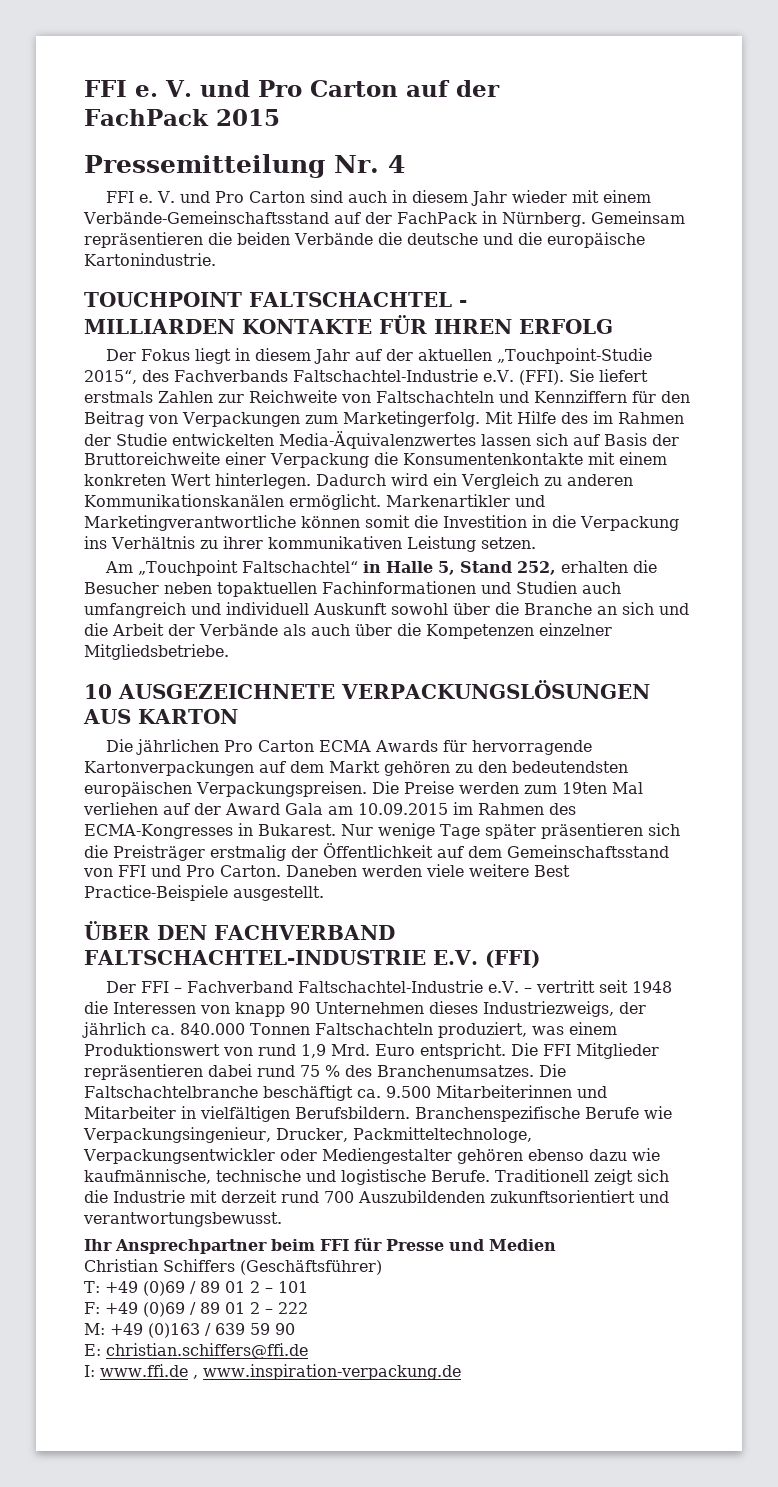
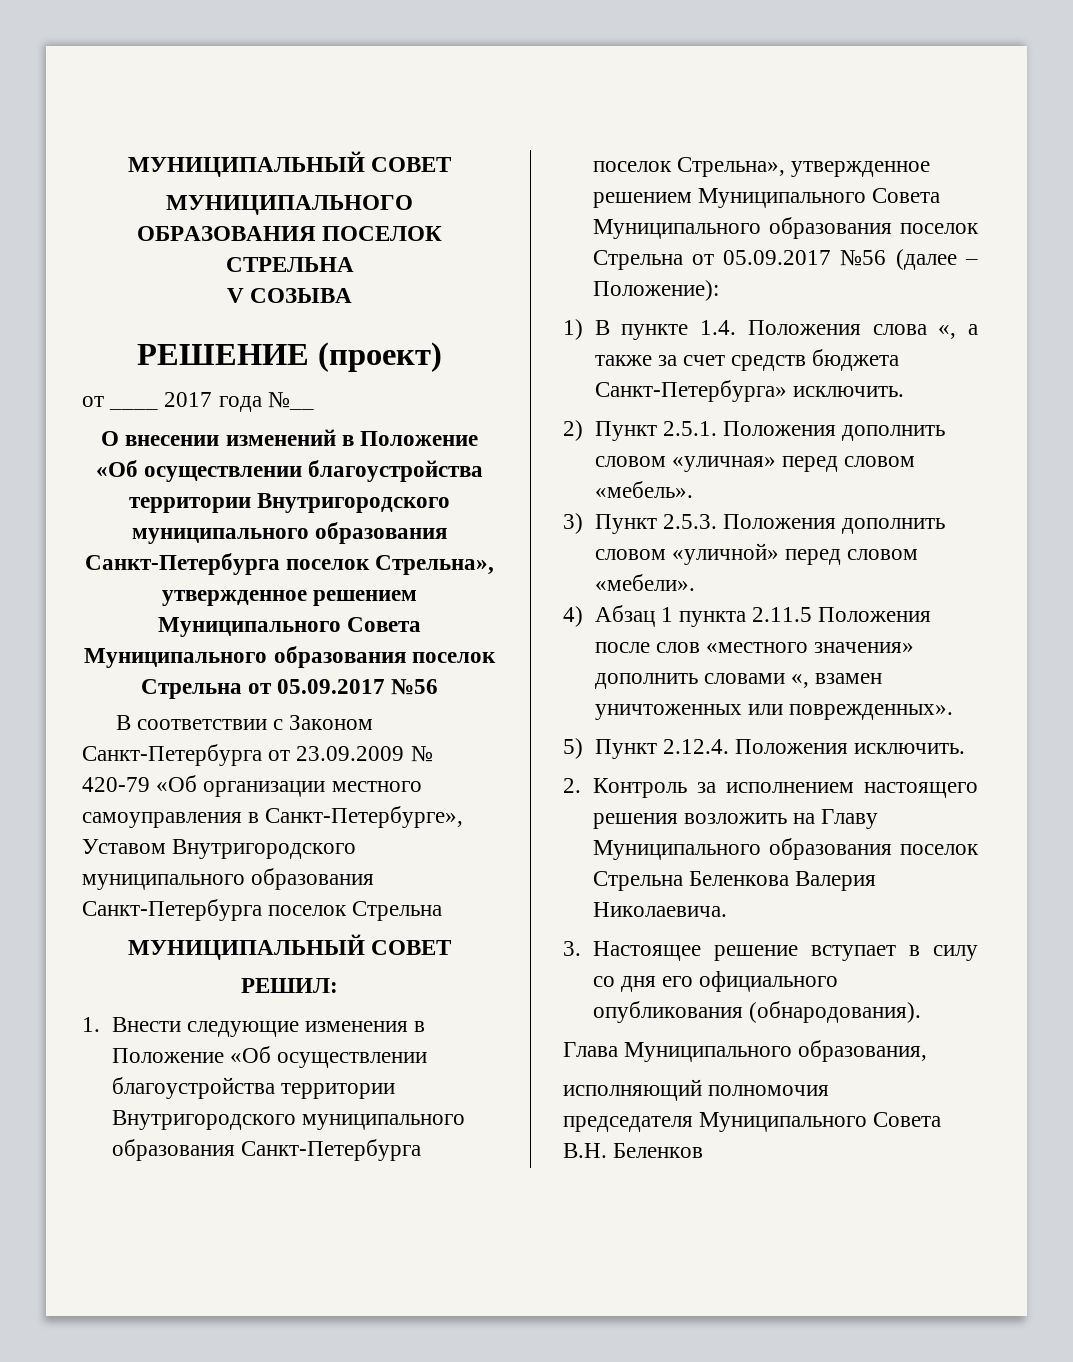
[84,80,500,97] [84,109,280,126] [84,154,405,178] [105,190,651,206] [83,211,685,227] [84,232,645,248] [84,253,216,266] [84,292,467,307] [84,315,613,334] [105,348,652,364] [84,369,648,385] [84,390,690,403] [84,411,684,427] [84,431,679,449] [84,452,667,468] [84,473,633,489] [84,494,545,510] [84,515,679,531] [84,536,536,552] [104,560,657,576] [84,581,621,597] [84,602,689,618] [84,623,612,639] [84,644,229,660] [84,680,650,699] [83,709,238,724] [105,739,592,755] [84,761,628,776] [84,781,643,797] [83,802,576,815] [84,823,680,839] [84,843,669,861] [83,864,570,877] [84,885,324,901] [84,921,395,940] [84,950,540,968] [105,980,672,993] [84,1001,646,1017] [82,1022,617,1038] [84,1043,659,1059] [84,1064,566,1080] [84,1085,607,1101] [84,1106,672,1122] [83,1127,532,1143] [83,1148,660,1164] [84,1169,669,1185] [84,1190,669,1203] [83,1212,282,1227] [84,1238,556,1254] [84,1259,382,1275] [84,1281,308,1296] [84,1302,308,1317] [84,1323,295,1338] [84,1343,308,1359] [84,1364,461,1380] FFI e. V. und Pro Carton auf der // FachPack 2015 // Pressemitteilung Nr. 4 // FFI e. V. und Pro Carton sind auch in diesem Jahr wieder mit einem Verbände-Gemeinschaftsstand auf der FachPack in Nürnberg. Gemeinsam repräsentieren die beiden Verbände die deutsche und die europäische Kartonindustrie. // TOUCHPOINT FALTSCHACHTEL - // MILLIARDEN KONTAKTE FÜR IHREN ERFOLG // Der Fokus liegt in diesem Jahr auf der aktuellen „Touchpoint-Studie 2015“, des Fachverbands Faltschachtel-Industrie e.V. (FFI). Sie liefert erstmals Zahlen zur Reichweite von Faltschachteln und Kennziffern für den Beitrag von Verpackungen zum Marketingerfolg. Mit Hilfe des im Rahmen der Studie entwickelten Media-Äquivalenzwertes lassen sich auf Basis der Bruttoreichweite einer Verpackung die Konsumentenkontakte mit einem konkreten Wert hinterlegen. Dadurch wird ein Vergleich zu anderen Kommunikationskanälen ermöglicht. Markenartikler und Marketingverantwortliche können somit die Investition in die Verpackung ins Verhältnis zu ihrer kommunikativen Leistung setzen. // Am „Touchpoint Faltschachtel“ in Halle 5, Stand 252, erhalten die Besucher neben topaktuellen Fachinformationen und Studien auch umfangreich und individuell Auskunft sowohl über die Branche an sich und die Arbeit der Verbände als auch über die Kompetenzen einzelner Mitgliedsbetriebe. // 10 AUSGEZEICHNETE VERPACKUNGSLÖSUNGEN AUS KARTON // Die jährlichen Pro Carton ECMA Awards für hervorragende Kartonverpackungen auf dem Markt gehören zu den bedeutendsten europäischen Verpackungspreisen. Die Preise werden zum 19ten Mal verliehen auf der Award Gala am 10.09.2015 im Rahmen des ECMA-Kongresses in Bukarest. Nur wenige Tage später präsentieren sich die Preisträger erstmalig der Öffentlichkeit auf dem Gemeinschaftsstand von FFI und Pro Carton. Daneben werden viele weitere Best Practice-Beispiele ausgestellt. // ÜBER DEN FACHVERBAND FALTSCHACHTEL-INDUSTRIE E.V. (FFI) // Der FFI – Fachverband Faltschachtel-Industrie e.V. – vertritt seit 1948 die Interessen von knapp 90 Unternehmen dieses Industriezweigs, der jährlich ca. 840.000 Tonnen Faltschachteln produziert, was einem Produktionswert von rund 1,9 Mrd. Euro entspricht. Die FFI Mitglieder repräsentieren dabei rund 75 % des Branchenumsatzes. Die Faltschachtelbranche beschäftigt ca. 9.500 Mitarbeiterinnen und Mitarbeiter in vielfältigen Berufsbildern. Branchenspezifische Berufe wie Verpackungsingenieur, Drucker, Packmitteltechnologe, Verpackungsentwickler oder Mediengestalter gehören ebenso dazu wie kaufmännische, technische und logistische Berufe. Traditionell zeigt sich die Industrie mit derzeit rund 700 Auszubildenden zukunftsorientiert und verantwortungsbewusst. // Ihr Ansprechpartner beim FFI für Presse und Medien // Christian Schiffers (Geschäftsführer) // T: +49 (0)69 / 89 01 2 – 101 // F: +49 (0)69 / 89 01 2 – 222 // M: +49 (0)163 / 639 59 90 // E: christian.schiffers@ffi.de // I: www.ffi.de , www.inspiration-verpackung.de -> [127,151,452,177] [166,195,413,215] [136,226,443,241] [225,257,354,272] [226,288,353,303] [137,342,442,372] [82,396,104,407] [109,407,159,410] [164,392,314,412] [101,429,478,446] [95,460,484,482] [128,493,451,513] [131,522,448,544] [84,553,495,575] [161,590,418,606] [157,617,422,637] [84,646,496,668] [140,679,439,699] [115,715,374,730] [82,744,433,766] [82,775,422,797] [82,806,464,828] [82,839,357,859] [82,868,375,890] [82,899,443,921] [127,934,452,960] [241,978,338,993] [82,1017,426,1037] [111,1046,427,1068] [111,1077,395,1099] [111,1110,465,1130] [111,1139,421,1161] [592,157,930,177] [592,188,940,208] [592,217,979,239] [592,249,978,270] [592,280,719,301] [563,319,978,340] [594,349,900,371] [594,380,904,402] [563,420,946,441] [594,456,916,472] [594,481,693,498] [563,513,946,534] [594,543,919,565] [594,574,695,591] [563,605,932,627] [594,642,915,653] [594,673,883,689] [594,704,953,720] [563,738,966,759] [563,778,978,798] [592,809,879,829] [592,838,979,860] [592,871,876,891] [592,902,727,917] [563,941,978,961] [592,971,839,992] [592,1001,921,1023] [563,1040,928,1062] [563,1079,830,1101] [563,1112,942,1132] [563,1143,704,1158] МУНИЦИПАЛЬНЫЙ СОВЕТ // МУНИЦИПАЛЬНОГО ОБРАЗОВАНИЯ ПОСЕЛОК СТРЕЛЬНА // V СОЗЫВА // РЕШЕНИЕ (проект) // от ____ 2017 года №__ // О внесении изменений в Положение «Об осуществлении благоустройства территории Внутригородского муниципального образования Санкт-Петербурга поселок Стрельна», утвержденное решением Муниципального Совета Муниципального образования поселок Стрельна от 05.09.2017 №56 // В соответствии с Законом Санкт-Петербурга от 23.09.2009 № 420-79 «Об организации местного самоуправления в Санкт-Петербурге», Уставом Внутригородского муниципального образования Санкт-Петербурга поселок Стрельна // МУНИЦИПАЛЬНЫЙ СОВЕТ // РЕШИЛ: // 1. Внести следующие изменения в Положение «Об осуществлении благоустройства территории Внутригородского муниципального образования Санкт-Петербурга поселок Стрельна», утвержденное решением Муниципального Совета Муниципального образования поселок Стрельна от 05.09.2017 №56 (далее – Положение): // 1) В пункте 1.4. Положения слова «, а также за счет средств бюджета Санкт-Петербурга» исключить. // 2) Пункт 2.5.1. Положения дополнить словом «уличная» перед словом «мебель». // 3) Пункт 2.5.3. Положения дополнить словом «уличной» перед словом «мебели». // 4) Абзац 1 пункта 2.11.5 Положения после слов «местного значения» дополнить словами «, взамен уничтоженных или поврежденных». // 5) Пункт 2.12.4. Положения исключить. // 2. Контроль за исполнением настоящего решения возложить на Главу Муниципального образования поселок Стрельна Беленкова Валерия Николаевича. // 3. Настоящее решение вступает в силу со дня его официального опубликования (обнародования). // Глава Муниципального образования, // исполняющий полномочия // председателя Муниципального Совета В.Н. Беленков

